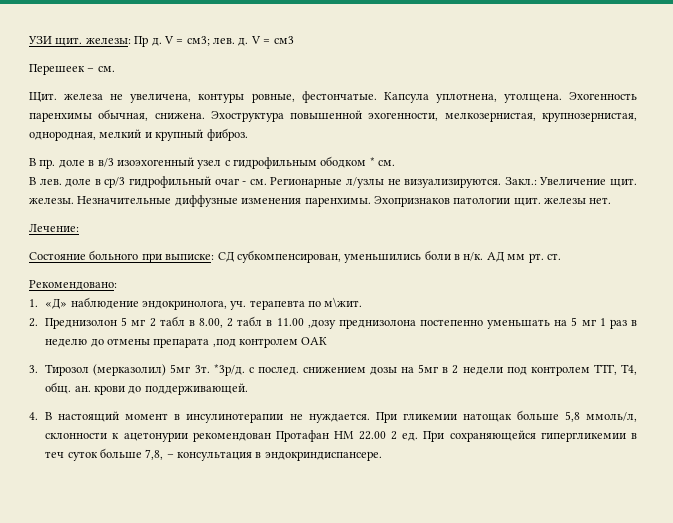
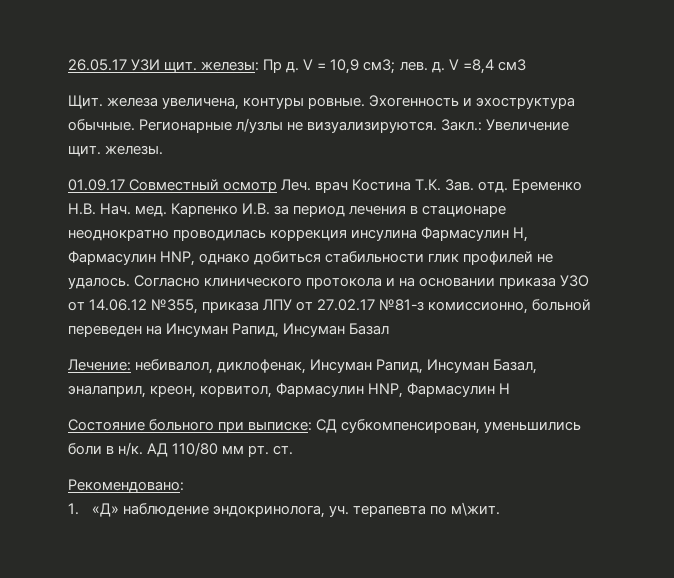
(28, 40) none -> [68,59,127,71] 26.05.17
(184, 41) none -> [330,59,360,74] 10,9
[263,39,271,44] = -> [462,59,494,74] =8,4
[29,64,115,75] // Перешеек – см. -> (526, 65) none
[110,94,124,100] не -> (159, 102) none
[251,91,638,103] [29,109,637,122] [29,128,248,141] [29,156,396,169] [29,176,267,188] ровные, фестончатые. Капсула уплотнена, утолщена. Эхогенность паренхимы обычная, снижена. Эхоструктура повышенной эхогенности, мелкозернистая, крупнозернистая, однородная, мелкий и крупный фиброз. // В пр. доле в в/3 изоэхогенный узел с гидрофильным ободком * см. // В лев. доле в ср/3 гидрофильный очаг - см. -> [308,95,576,109] [68,119,135,131] ровные. Эхогенность и эхоструктура обычные.
[77,195,612,207] [29,223,79,232] Незначительные диффузные изменения паренхимы. Эхопризнаков патологии щит. железы нет. // Лечение: -> [68,179,583,193] [68,203,507,217] [68,227,529,242] [68,251,554,266] [68,275,590,289] [68,299,592,314] [68,323,390,338] [68,359,538,374] [68,383,511,398] // 01.09.17 Совместный осмотр Леч. врач Костина Т.К. Зав. отд. Еременко Н.В. Нач. мед. Карпенко И.В. за период лечения в стационаре неоднократно проводилась коррекция инсулина Фармасулин Н, Фармасулин НNP, однако добиться стабильности глик профилей не удалось. Согласно клинического протокола и на основании приказа УЗО от 14.06.12 №355, приказа ЛПУ от 27.02.17 №81-з комиссионно, больной переведен на Инсуман Рапид, Инсуман Базал // Лечение: небивалол, диклофенак, Инсуман Рапид, Инсуман Базал, эналаприл, креон, корвитол, Фармасулин НNP, Фармасулин Н
(504, 256) none -> [172,442,219,456] 110/80
[29,316,638,329] [45,337,328,348] [29,364,638,376] [45,382,248,395] [29,410,638,423] [45,430,637,442] [45,448,382,461] // 2. Преднизолон 5 мг 2 табл в 8.00, 2 табл в 11.00 ,дозу преднизолона постепенно уменьшать на 5 мг 1 раз в неделю до отмены препарата ,под контролем ОАК // 3. Тирозол (мерказолил) 5мг 3т. *3р/д. с послед. снижением дозы на 5мг в 2 недели под контролем ТТГ, Т4, общ. ан. крови до поддерживающей. // 4. В настоящий момент в инсулинотерапии не нуждается. При гликемии натощак больше 5,8 ммоль/л, склонности к ацетонурии рекомендован Протафан НМ 22.00 2 ед. При сохраняющейся гипергликемии в теч суток больше 7,8, – консультация в эндокриндиспансере. -> (501, 509) none

